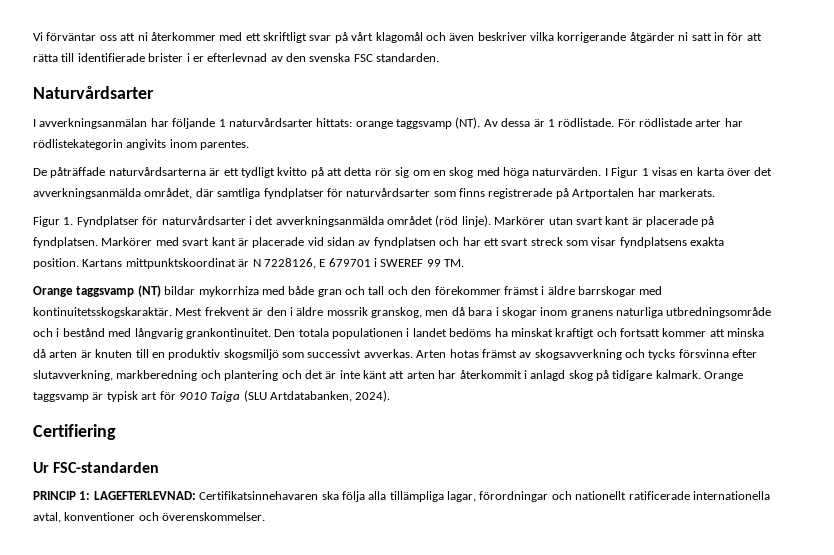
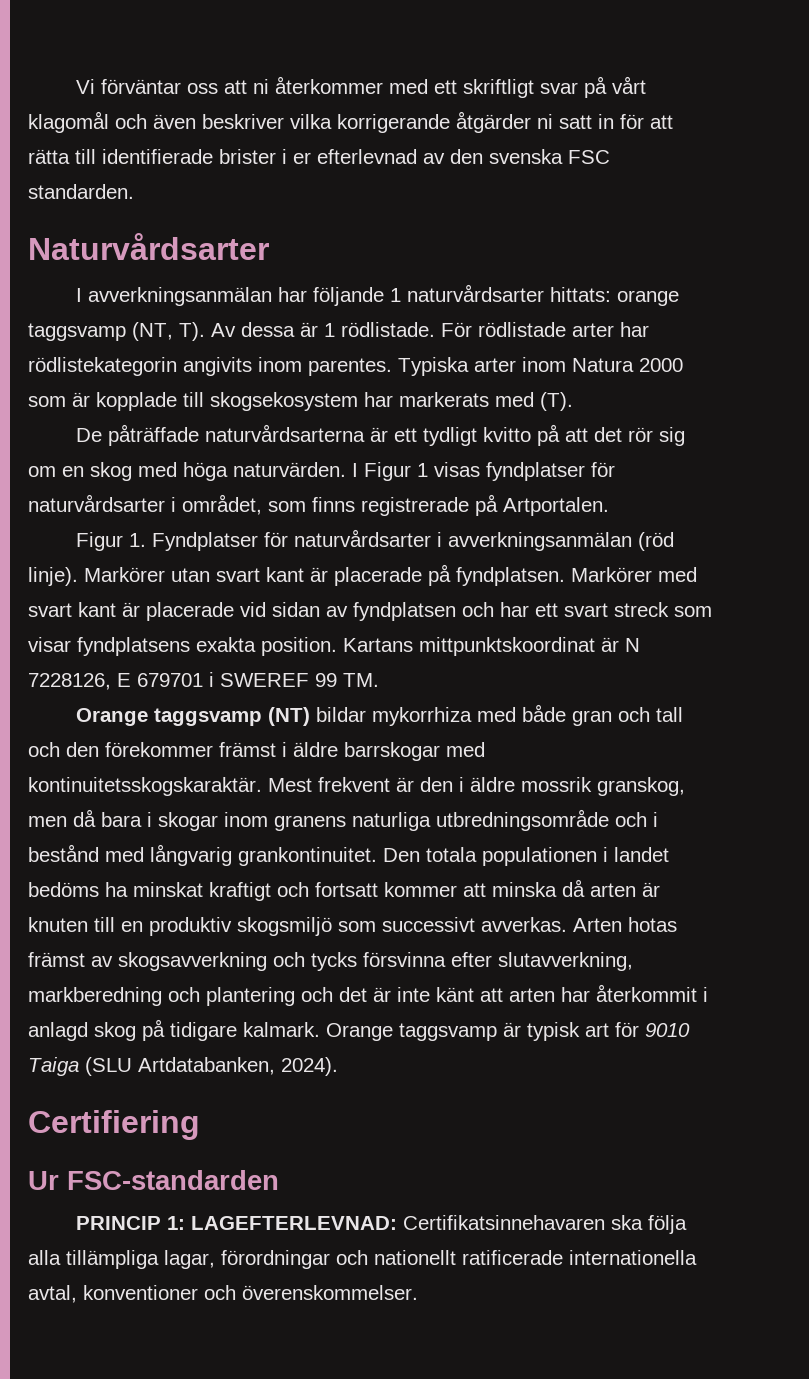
[455,117,481,129] (NT). -> [132,322,205,341] (NT, T).
(250, 145) none -> [398,357,683,376] [28,392,573,411] Typiska arter inom Natura 2000 som är kopplade till skogsekosystem har markerats med (T).
[344,167,372,176] detta -> [593,427,622,442] det
[680,167,773,176] [33,188,261,199] en karta över det avverkningsanmälda området, där samtliga -> (480, 469) none
(431, 192) none -> [171,494,262,515] i området,
[572,188,715,199] Artportalen har markerats. -> [503,497,609,516] Artportalen.
[255,216,433,227] det avverkningsanmälda området -> [447,532,632,551] avverkningsanmälan

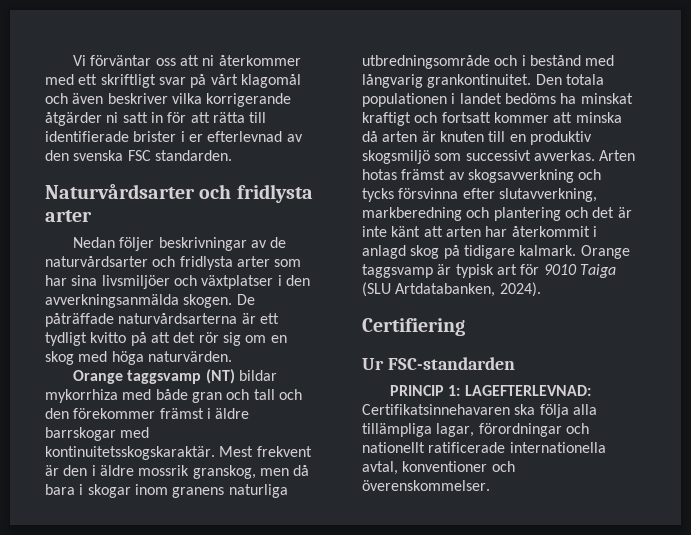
[75,284,679,306] [28,322,649,341] [28,357,683,376] [28,392,573,411] // I avverkningsanmälan har följande 1 naturvårdsarter hittats: orange taggsvamp (NT, T). Av dessa är 1 rödlistade. För rödlistade arter har rödlistekategorin angivits inom parentes. Typiska arter inom Natura 2000 som är kopplade till skogsekosystem har markerats med (T). // -> [199,184,313,203] [45,210,92,222] [73,237,287,251] [45,256,302,270] [45,275,310,289] [45,294,233,308] och fridlysta arter // Nedan följer beskrivningar av de naturvårdsarter och fridlysta arter som har sina livsmiljöer och växtplatser i den avverkningsanmälda skogen.
[352,462,615,481] [28,494,609,516] [75,529,674,551] [28,564,697,586] [28,602,712,621] [28,637,640,656] [28,672,379,690] I Figur 1 visas fyndplatser för naturvårdsarter i området, som finns registrerade på Artportalen. // Figur 1. Fyndplatser för naturvårdsarter i avverkningsanmälan (röd linje). Markörer utan svart kant är placerade på fyndplatsen. Markörer med svart kant är placerade vid sidan av fyndplatsen och har ett svart streck som visar fyndplatsens exakta position. Kartans mittpunktskoordinat är N 7228126, E 679701 i SWEREF 99 TM. -> (232, 356) none

